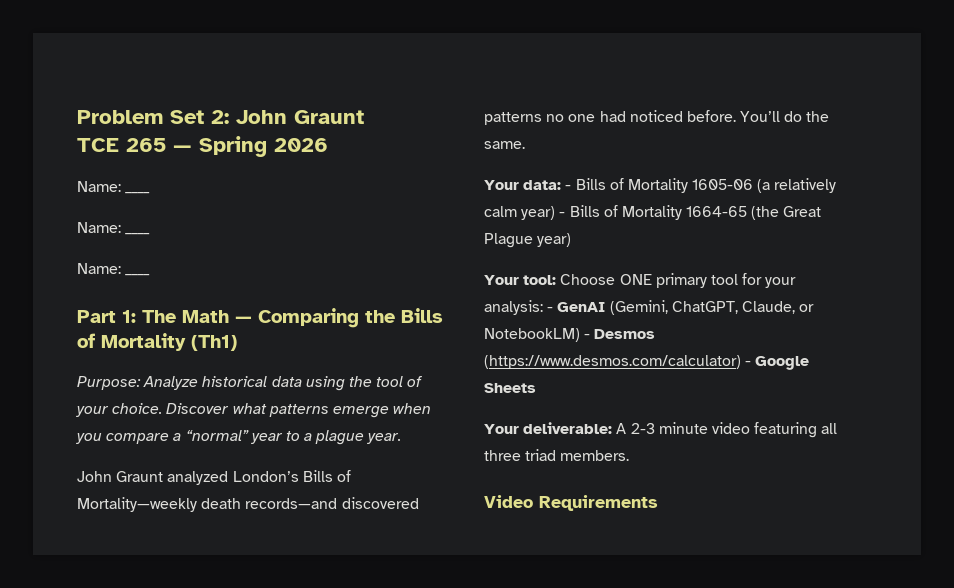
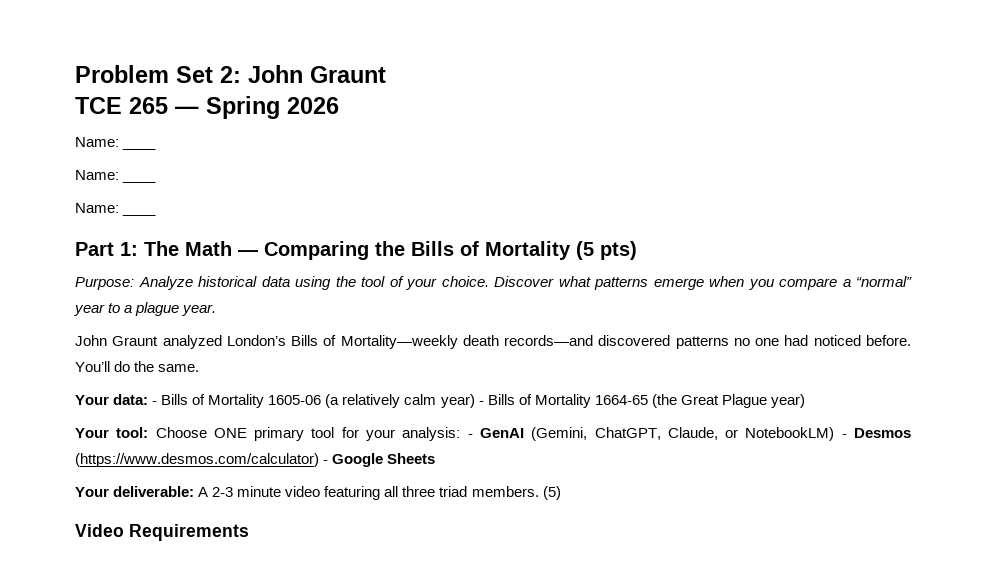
[191,335,237,351] (Th1) -> [576,241,637,260] (5 pts)
(630, 455) none -> [542,486,561,500] (5)

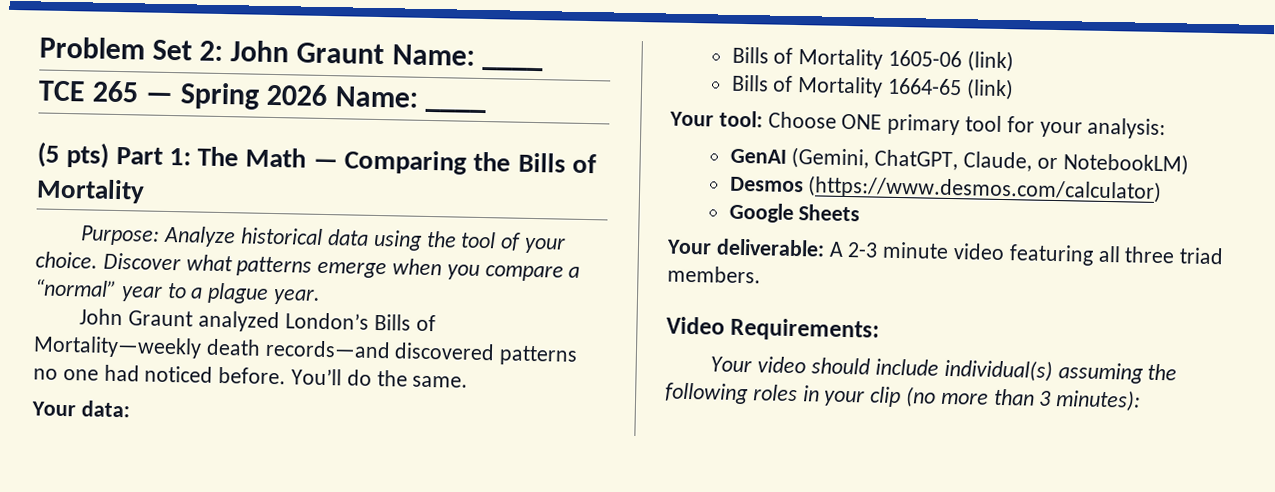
(386, 74) none -> [391,44,543,72] Name: ____
[75,137,119,147] [122,147,157,150] [75,170,119,180] [122,180,157,183] [75,203,119,213] [122,213,157,216] // Name: ____ // Name: ____ // Name: ____ // -> [334,86,486,114] [37,141,110,169] Name: ____ // (5 pts)
[576,241,637,260] (5 pts) -> (145, 191) none
[152,401,158,405] - -> (130, 409) //
[325,394,805,408] (a relatively calm year) - Bills of Mortality 1664-65 (the Great Plague year) -> [966,50,1014,73] [730,74,1014,101] (link) // Bills of Mortality 1664-65 (link)
[467,434,473,438] - -> (1167, 128) //
[841,434,847,438] - -> (1189, 164) //
[323,460,329,464] - -> (1163, 189) //
[542,486,561,500] (5) -> (761, 274) none
[129,524,249,541] Requirements -> [730,317,881,342] [710,356,1178,384] [664,382,1142,412] Requirements: // Your video should include individual(s) assuming the following roles in your clip (no more than 3 minutes):

